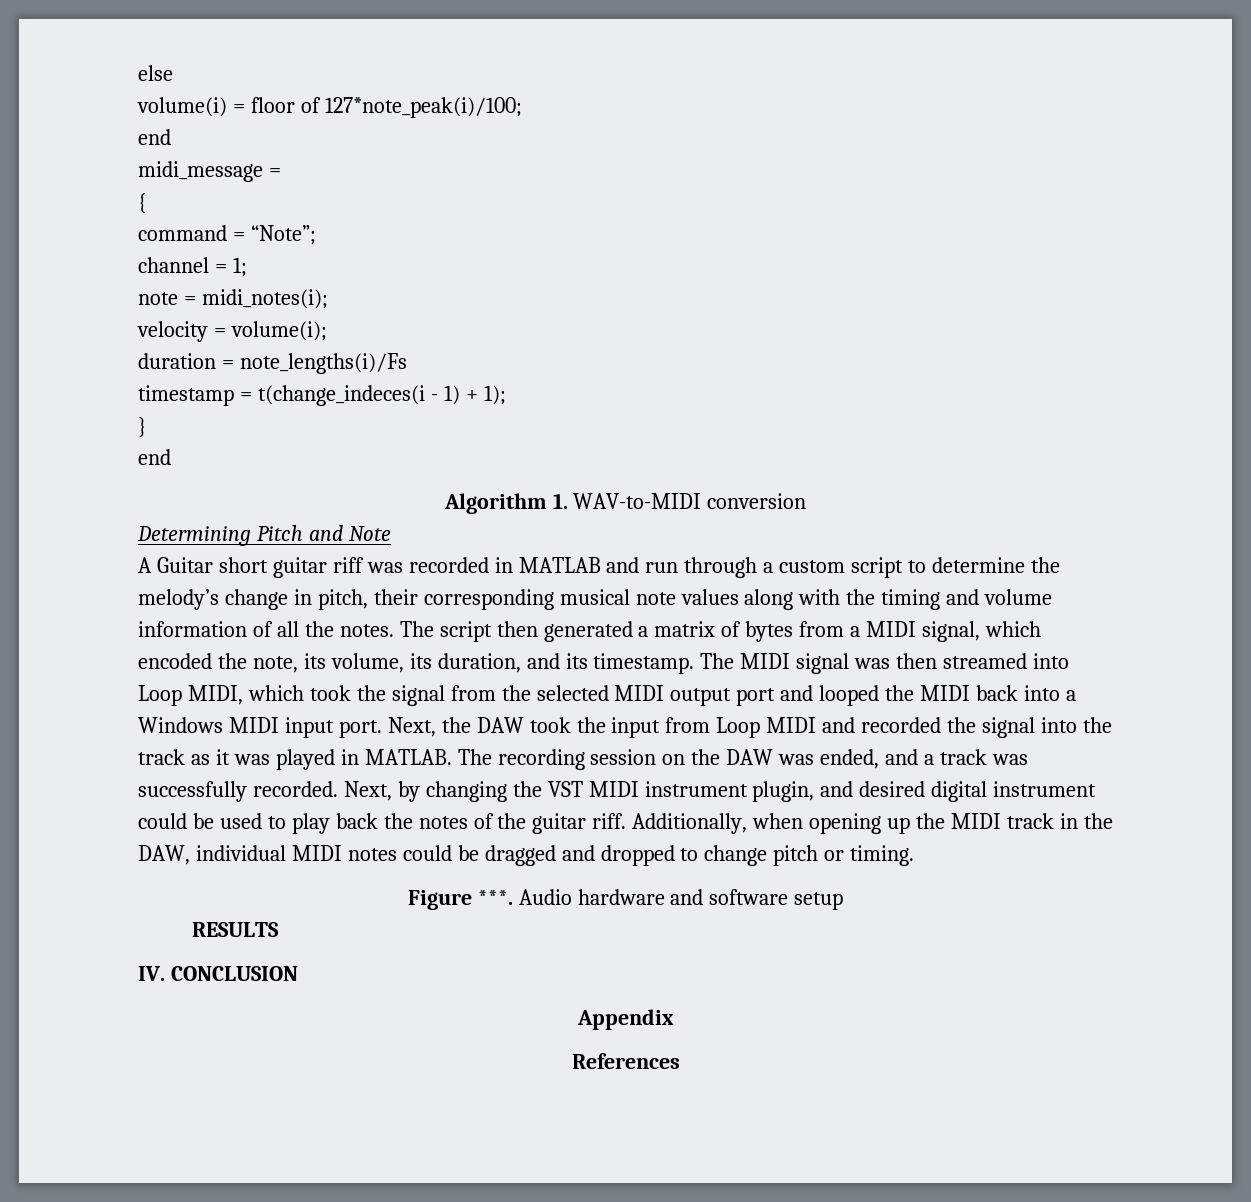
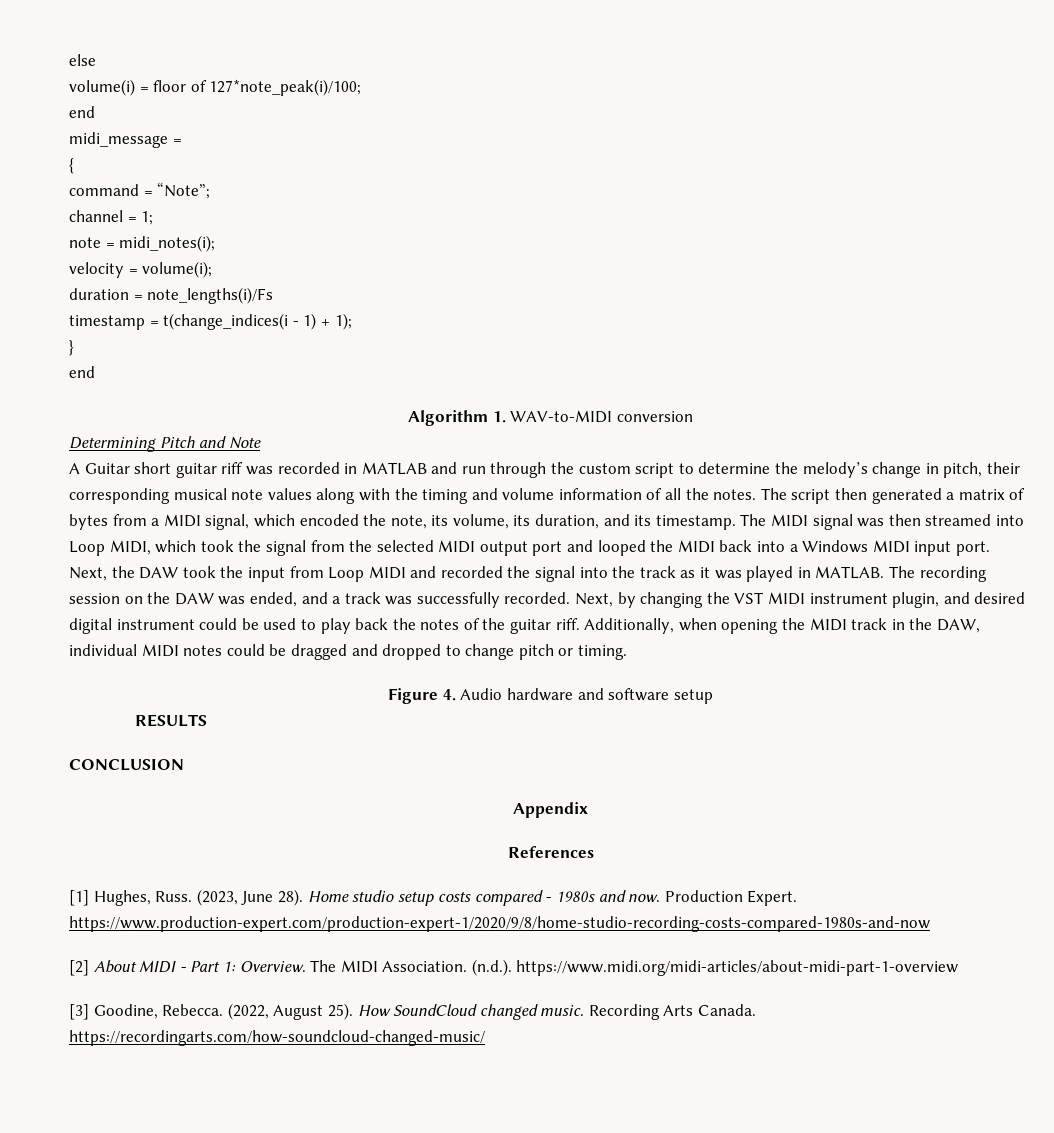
[257,385,425,406] t(change_indeces(i -> [163,313,289,330] t(change_indices(i
[763,562,774,573] a -> [551,462,575,474] the
[887,817,911,834] up -> (779, 626) none
[477,890,513,905] ***. -> [442,689,456,701] 4.
[138,966,165,981] IV. -> (208, 720) none
(680, 1061) none -> [69,889,798,906] [69,916,930,932] [69,959,959,976] [69,1003,757,1020] [69,1030,485,1046] // [1] Hughes, Russ. (2023, June 28). Home studio setup costs compared - 1980s and now. Production Expert. https://www.production-expert.com/production-expert-1/2020/9/8/home-studio-recording-costs-compared-1980s-and-now // [2] About MIDI - Part 1: Overview. The MIDI Association. (n.d.). https://www.midi.org/midi-articles/about-midi-part-1-overview // [3] Goodine, Rebecca. (2022, August 25). How SoundCloud changed music. Recording Arts Canada. https://recordingarts.com/how-soundcloud-changed-music/

